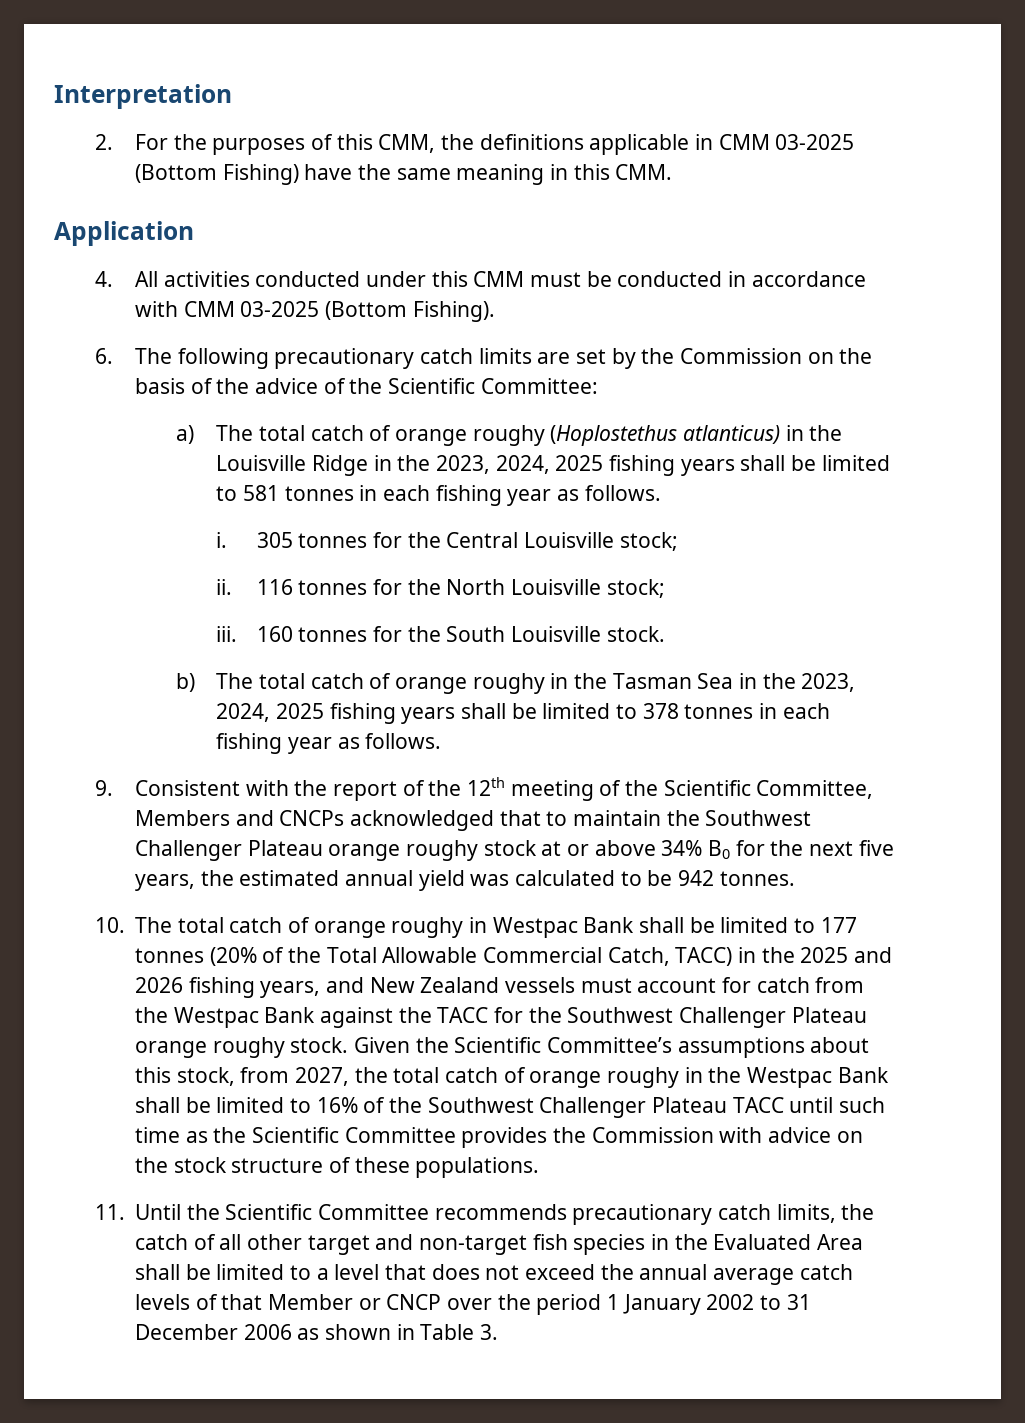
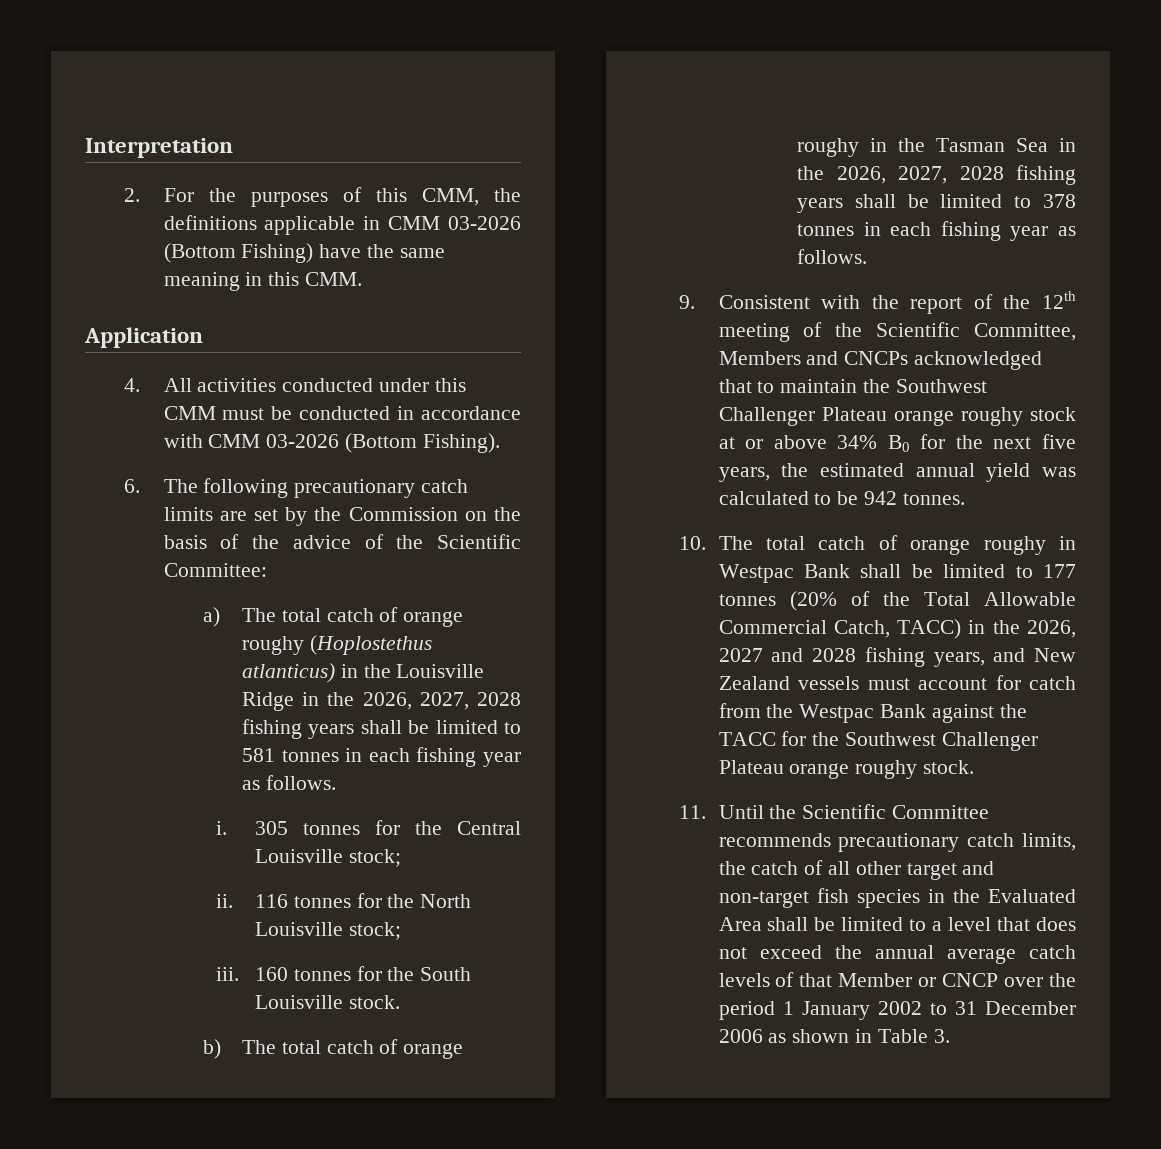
[775,134,855,150] 03-2025 -> [447,216,521,230] 03-2026
[240,301,320,317] 03-2025 -> [266,434,340,448] 03-2026
[435,455,604,474] 2023, 2024, 2025 -> [362,692,521,710] 2026, 2027, 2028
[801,673,856,692] [216,703,324,722] 2023, 2024, 2025 -> [836,166,1004,184] 2026, 2027, 2028
[800,947,893,963] [135,977,184,993] 2025 and 2026 -> [1027,620,1076,638] [718,648,856,662] 2026, 2027 and 2028
[354,1037,870,1058] [135,1067,889,1088] [135,1097,886,1118] [135,1127,863,1148] [135,1157,540,1178] Given the Scientific Committee’s assumptions about this stock, from 2027, the total catch of orange roughy in the Westpac Bank shall be limited to 16% of the Southwest Challenger Plateau TACC until such time as the Scientific Committee provides the Commission with advice on the stock structure of these populations. -> (974, 767) none

